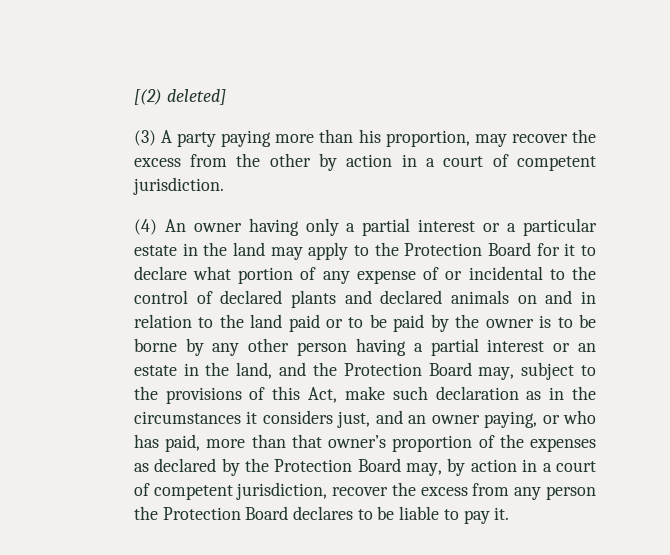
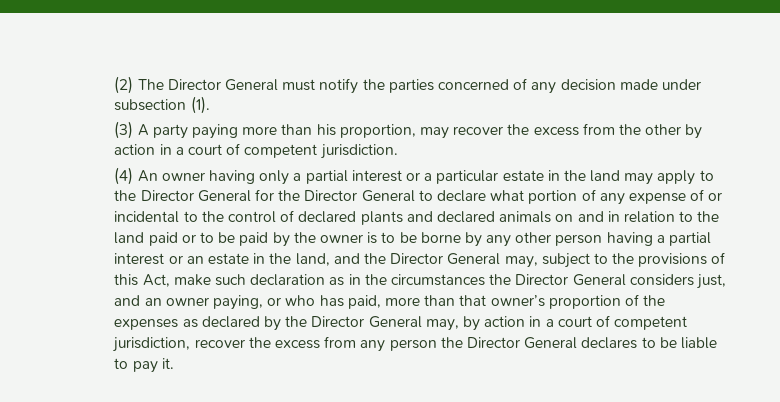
[133,89,226,105] [(2) deleted] -> [114,76,701,94] [114,96,210,114] (2) The Director General must notify the parties concerned of any decision made under subsection (1).
[404,242,576,256] Protection Board for it -> [140,189,415,202] Director General for the Director General
[343,362,472,376] Protection Board -> [390,253,501,265] Director General
[246,411,258,424] it -> [489,274,626,286] the Director General
[274,458,401,472] Protection Board -> [311,316,422,328] Director General
[162,506,289,520] Protection Board -> [466,337,578,349] Director General

